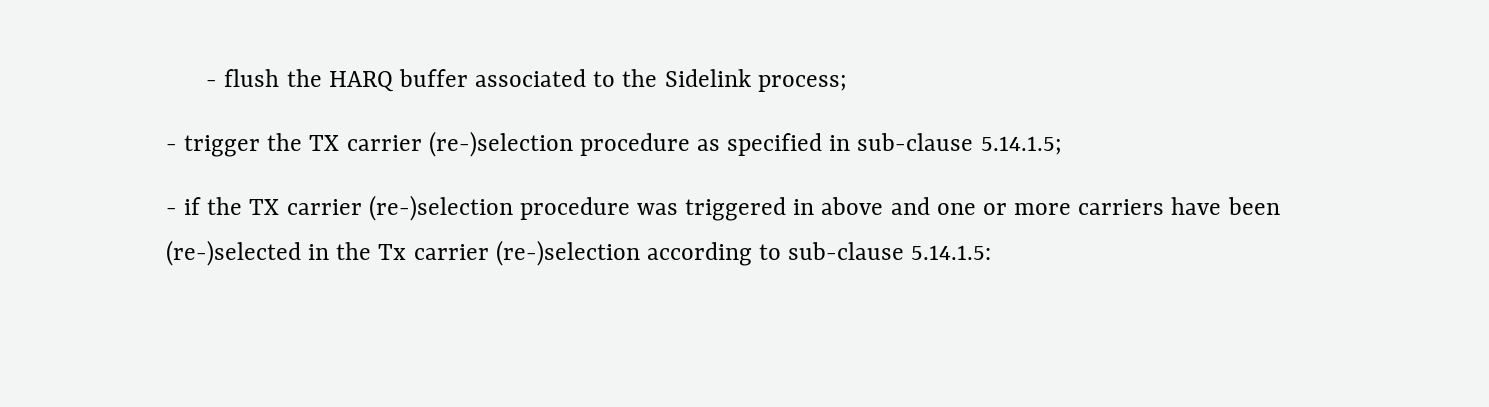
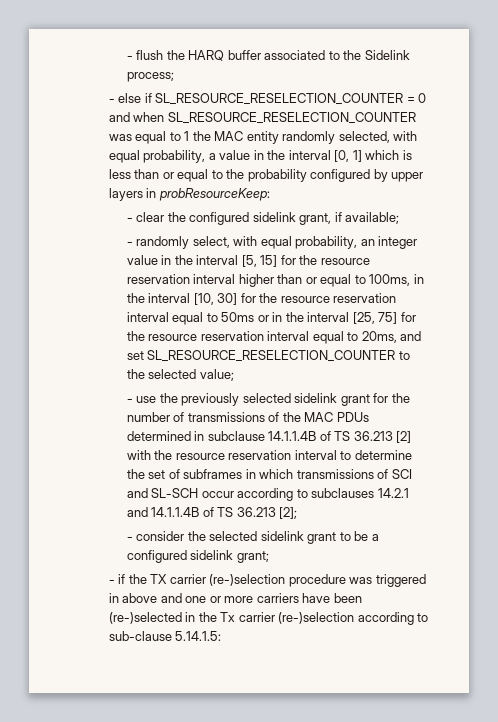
[184,131,1062,157] trigger the TX carrier (re-)selection procedure as specified in sub-clause 5.14.1.5; -> [118,93,427,105] [108,112,416,124] [108,131,418,144] [108,150,412,163] [108,169,424,182] [108,188,270,201] [126,212,400,225] [126,236,418,249] [126,255,370,267] [126,274,424,287] [126,293,397,305] [126,312,416,325] [126,331,422,344] [126,350,410,362] [126,369,234,381] [126,393,410,406] [126,412,369,422] [126,431,412,443] [126,450,412,460] [126,469,412,479] [126,488,409,501] [126,507,298,519] [126,531,379,544] [126,550,269,563] else if SL_RESOURCE_RESELECTION_COUNTER = 0 and when SL_RESOURCE_RESELECTION_COUNTER was equal to 1 the MAC entity randomly selected, with equal probability, a value in the interval [0, 1] which is less than or equal to the probability configured by upper layers in probResourceKeep: // - clear the configured sidelink grant, if available; // - randomly select, with equal probability, an integer value in the interval [5, 15] for the resource reservation interval higher than or equal to 100ms, in the interval [10, 30] for the resource reservation interval equal to 50ms or in the interval [25, 75] for the resource reservation interval equal to 20ms, and set SL_RESOURCE_RESELECTION_COUNTER to the selected value; // - use the previously selected sidelink grant for the number of transmissions of the MAC PDUs determined in subclause 14.1.1.4B of TS 36.213 [2] with the resource reservation interval to determine the set of subframes in which transmissions of SCI and SL-SCH occur according to subclauses 14.2.1 and 14.1.1.4B of TS 36.213 [2]; // - consider the selected sidelink grant to be a configured sidelink grant;

